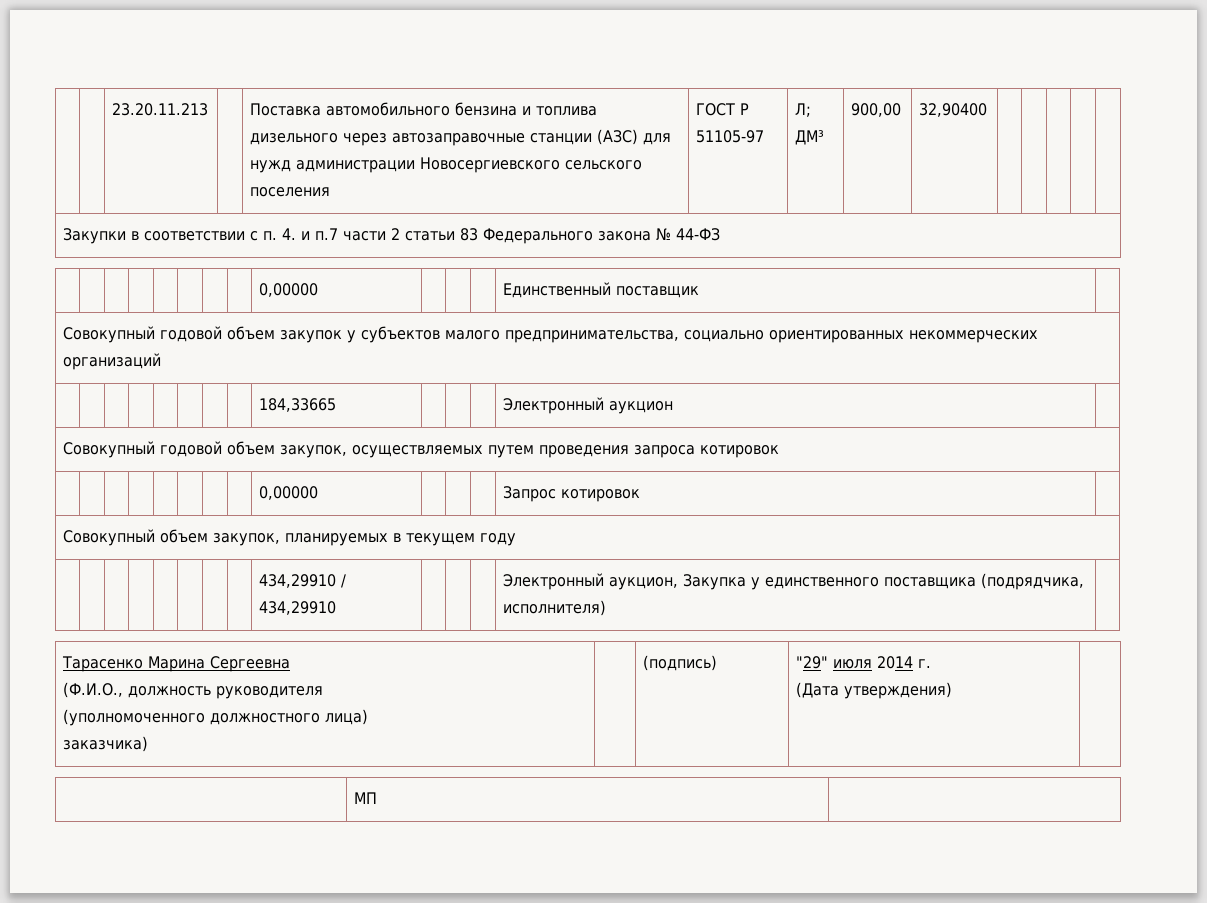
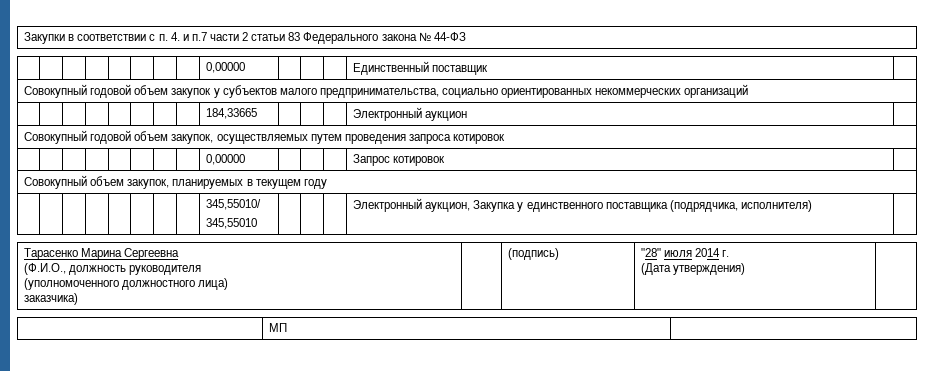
[112,103,209,116] [250,102,598,116] [250,129,672,146] [250,157,643,173] [250,187,331,197] [696,103,750,116] [696,130,765,143] [795,103,812,117] [795,130,825,145] [851,103,902,117] [919,103,988,117] | | 23.20.11.213 | | Поставка автомобильного бензина и топлива дизельного через автозаправочные станции (АЗС) для нужд администрации Новосергиевского сельского поселения | ГОСТ Р 51105-97 | Л; ДМ³ | 900,00 | 32,90400 | | | | | // -> (24, 38) none
[259,574,347,588] [259,601,337,615] 434,29910 / 434,29910 -> [206,199,262,210] [206,218,258,229] 345,55010/ // 345,55010
[796,656,829,669] "29" -> [641,248,662,257] "28"

